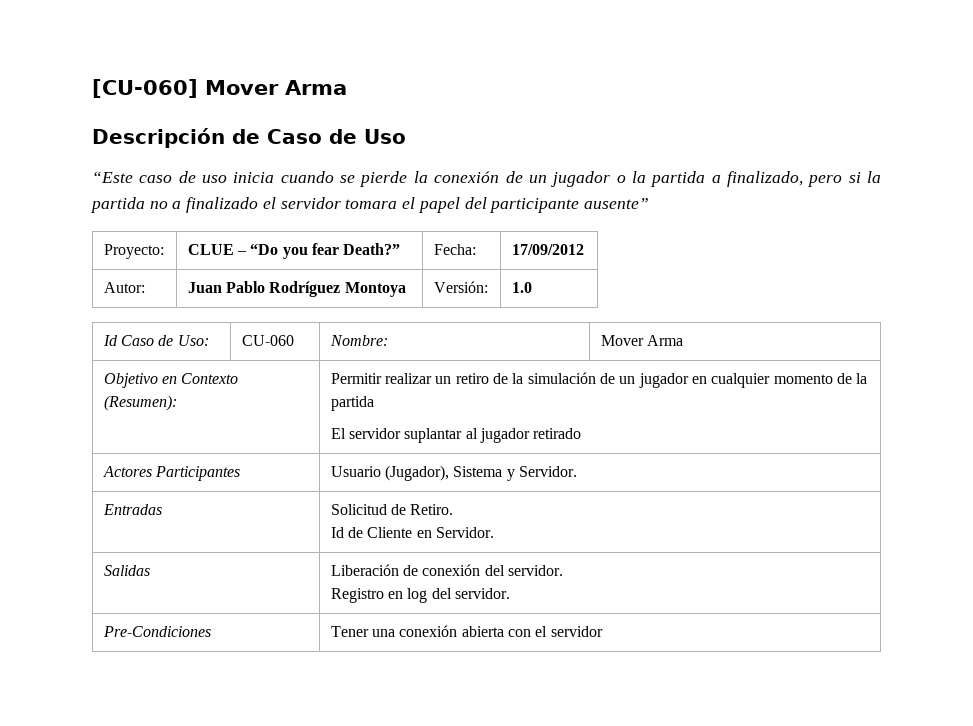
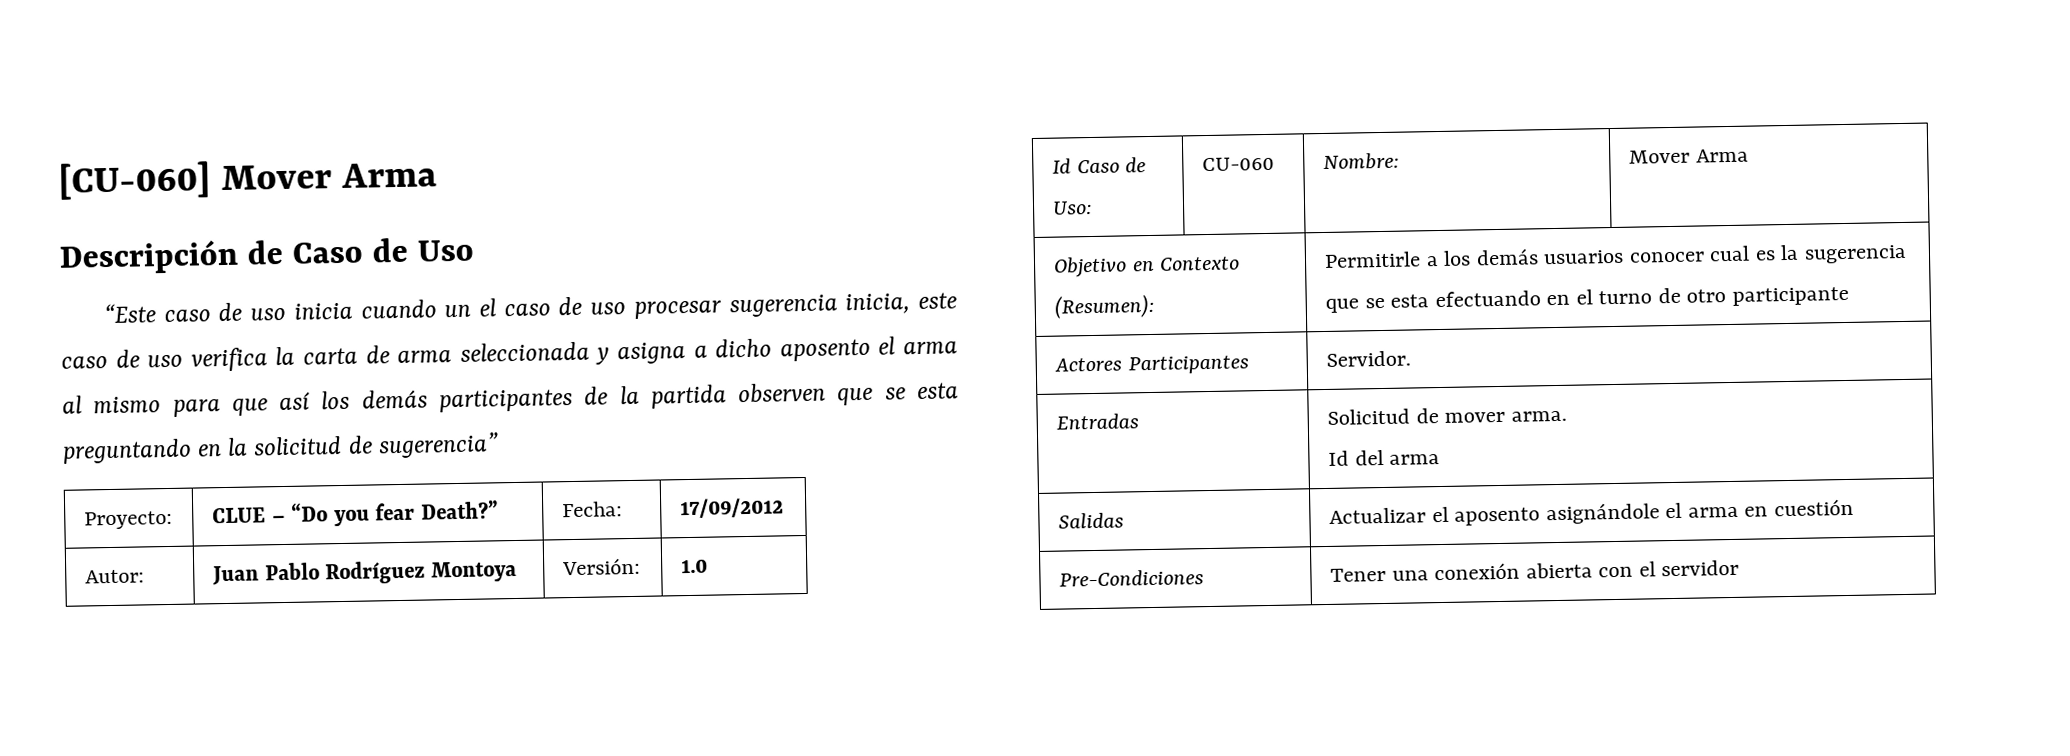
[340,171,882,187] [90,197,649,213] se pierde la conexión de un jugador o la partida a finalizado, pero si la partida no a finalizado el servidor tomara el papel del participante ausente” -> [444,292,958,319] [61,336,959,372] [62,382,960,417] [62,432,499,464] un el caso de uso procesar sugerencia inicia, este caso de uso verifica la carta de arma seleccionada y asigna a dicho aposento el arma al mismo para que así los demás participantes de la partida observen que se esta preguntando en la solicitud de sugerencia”
[330,372,868,388] [330,396,374,411] [330,428,582,443] [102,466,240,481] [330,465,515,481] Permitir realizar un retiro de la simulación de un jugador en cualquier momento de la partida // El servidor suplantar al jugador retirado // Actores Participantes | Usuario (Jugador), Sistema y -> [1324,244,1907,268] [1325,286,1849,313] [1054,355,1249,375] Permitirle a los demás usuarios conocer cual es la sugerencia que se esta efectuando en el turno de otro participante // Actores Participantes |
[410,504,454,515] [330,527,494,538] [103,565,150,576] [330,564,563,576] [330,588,510,603] Retiro. // Id de Cliente en Servidor. // Salidas | Liberación de conexión del servidor. // Registro en log del servidor. -> [1444,410,1567,423] [1328,449,1441,466] [1058,512,1125,529] [1329,498,1854,526] mover arma. // Id del arma // Salidas | Actualizar el aposento asignándole el arma en cuestión

